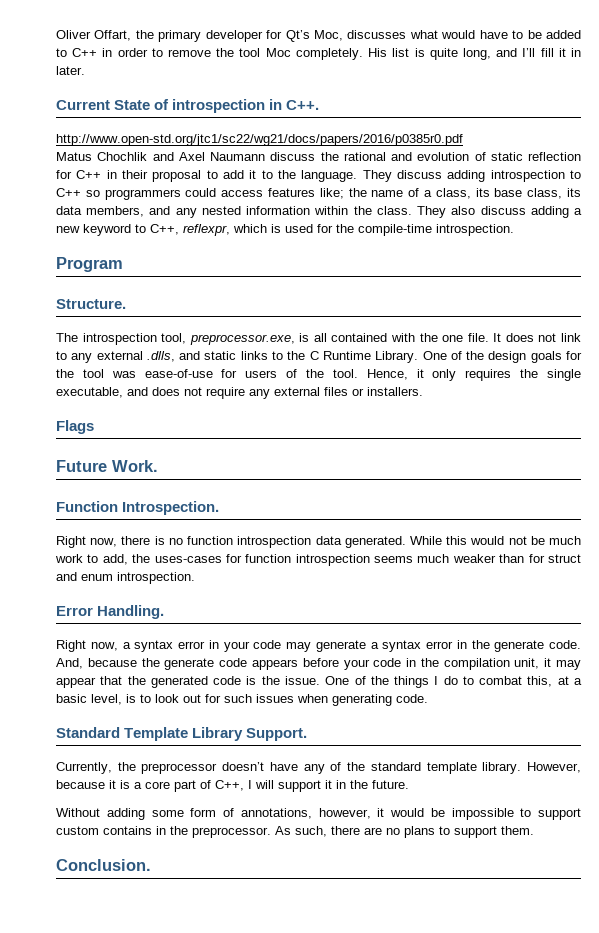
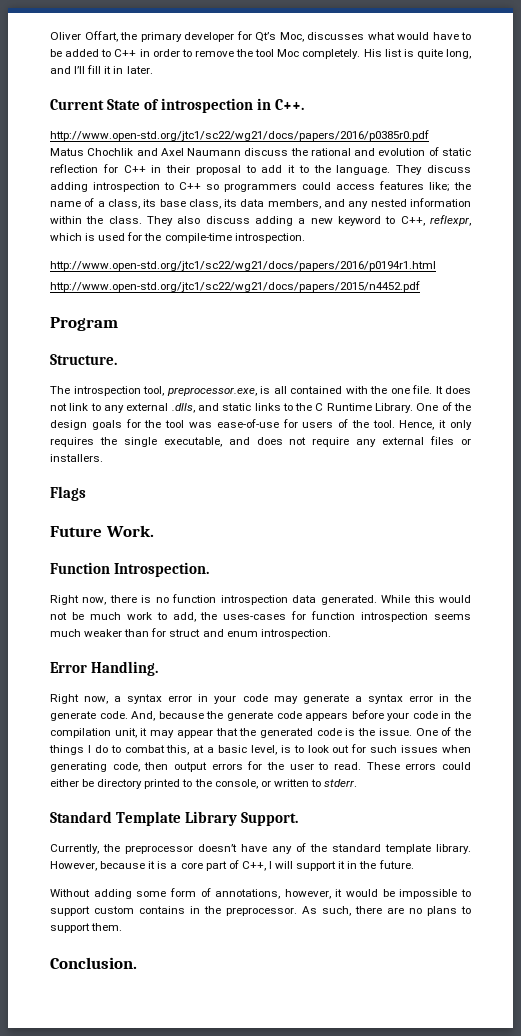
(514, 230) none -> [50,261,436,271] [50,281,420,292] // http://www.open-std.org/jtc1/sc22/wg21/docs/papers/2016/p0194r1.html // http://www.open-std.org/jtc1/sc22/wg21/docs/papers/2015/n4452.pdf
[396,694,428,703] code. -> [112,761,472,772] [50,779,358,789] code, then output errors for the user to read. These errors could either be directory printed to the console, or written to stderr.

